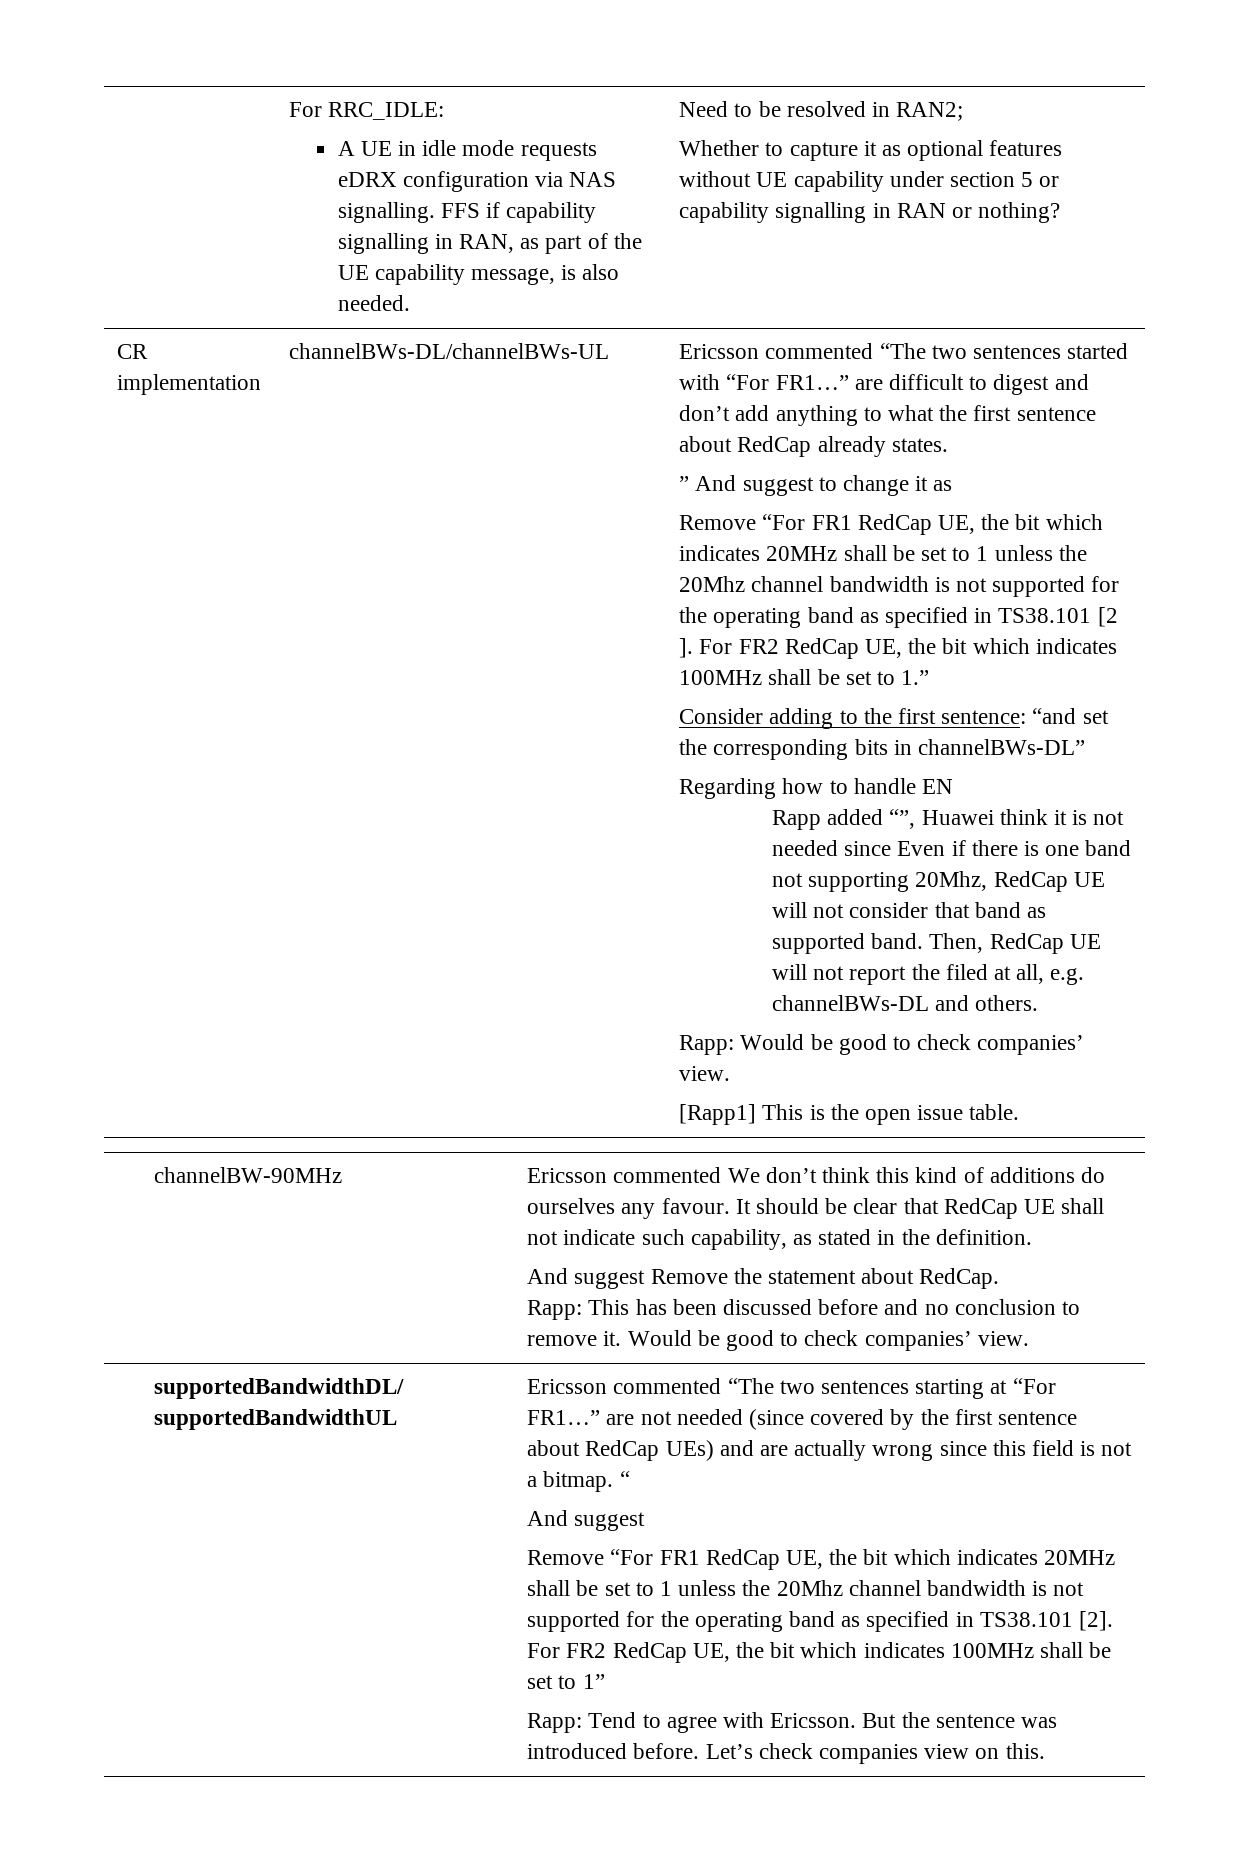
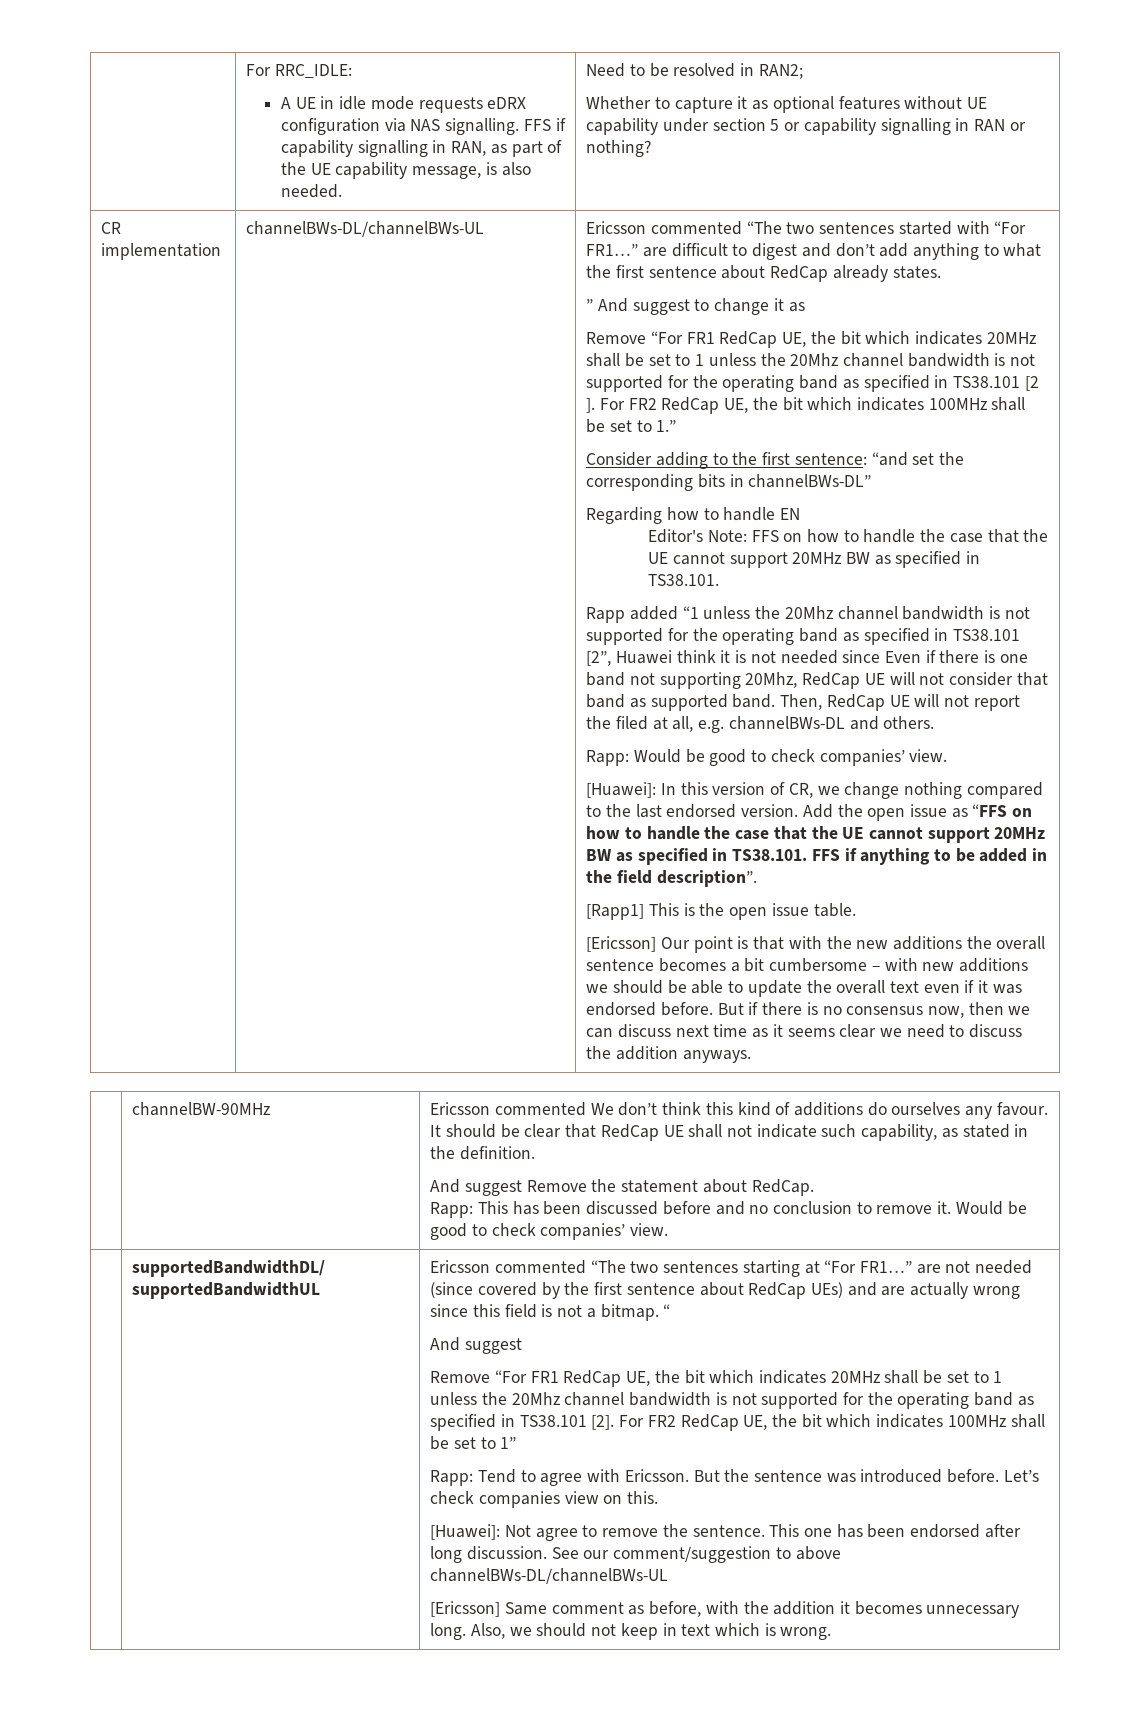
[771,809,916,830] Rapp added “”, -> [648,529,1049,543] [648,551,981,568] [648,574,720,586] [586,606,1030,623] [586,628,1021,645] [586,651,612,666] Editor's Note: FFS on how to handle the case that the UE cannot support 20MHz BW as specified in TS38.101. // Rapp added “1 unless the 20Mhz channel bandwidth is not supported for the operating band as specified in TS38.101 [2”,
(731, 1073) none -> [586,782,1043,799] [586,804,1033,821] [586,826,1046,843] [586,848,1048,865] [586,870,757,887] // [Huawei]: In this version of CR, we change nothing compared to the last endorsed version. Add the open issue as “FFS on how to handle the case that the UE cannot support 20MHz BW as specified in TS38.101. FFS if anything to be added in the field description”.
(1020, 1112) none -> [586,936,1046,953] [586,958,1029,972] [586,980,1022,997] [586,1002,1031,1018] [586,1024,1023,1038] [586,1046,751,1063] // [Ericsson] Our point is that with the new additions the overall sentence becomes a bit cumbersome – with new additions we should be able to update the overall text even if it was endorsed before. But if there is no consensus now, then we can discuss next time as it seems clear we need to discuss the addition anyways.
(1045, 1751) none -> [430,1524,1021,1541] [430,1546,841,1563] [430,1568,669,1584] [430,1601,1020,1618] [430,1623,832,1640] // [Huawei]: Not agree to remove the sentence. This one has been endorsed after long discussion. See our comment/suggestion to above channelBWs-DL/channelBWs-UL // [Ericsson] Same comment as before, with the addition it becomes unnecessary long. Also, we should not keep in text which is wrong.

